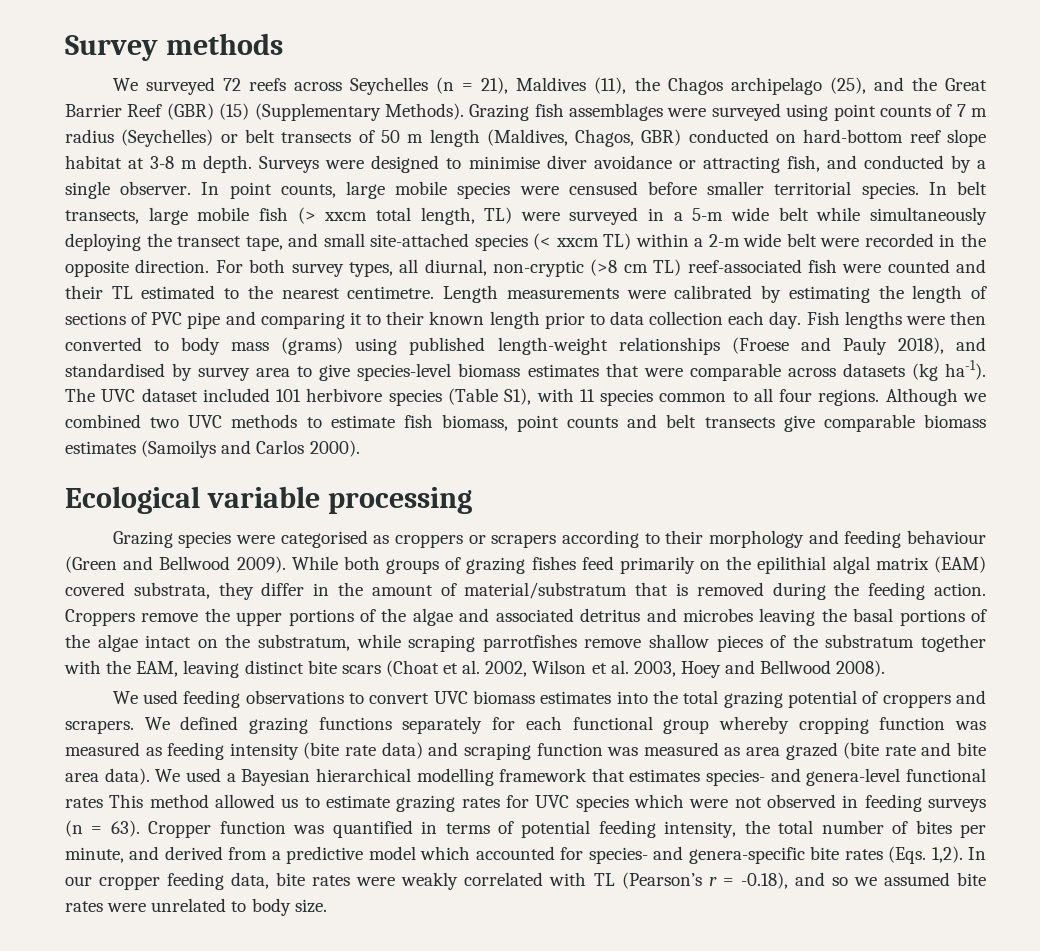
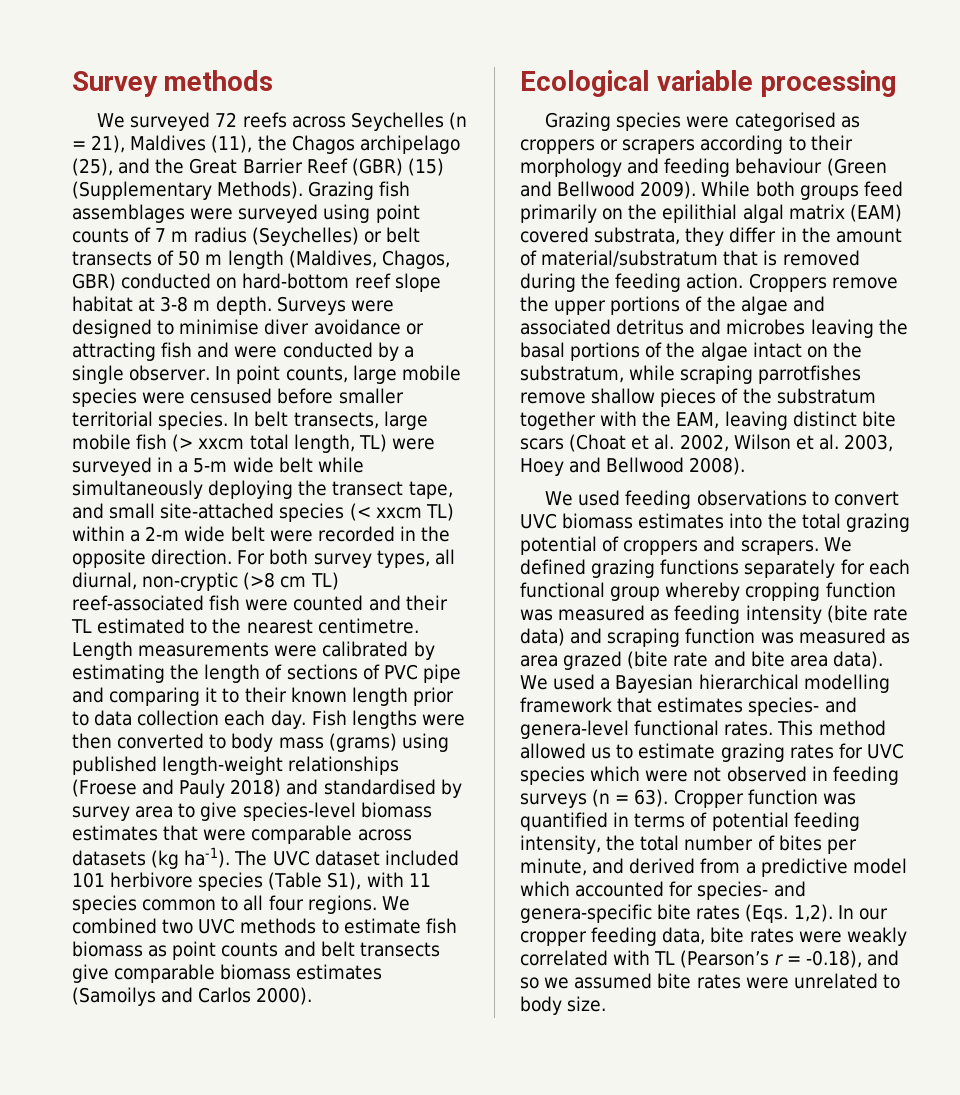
[786,155,857,172] fish, and -> [161,342,278,358] fish and were
[897,337,944,354] 2018), -> [230,779,282,797] 2018)
[885,388,987,406] Although we -> [381,896,410,911] We
[441,414,508,431] biomass, -> [72,941,168,957] biomass as
[445,556,576,574] of grazing fishes -> (859, 192) none
[65,797,103,808] rates -> [724,721,774,736] rates.

